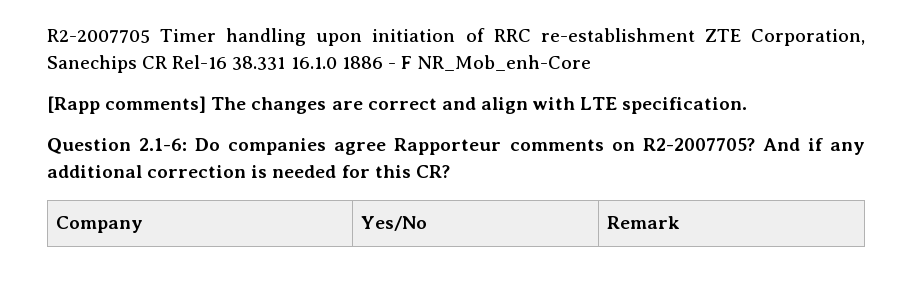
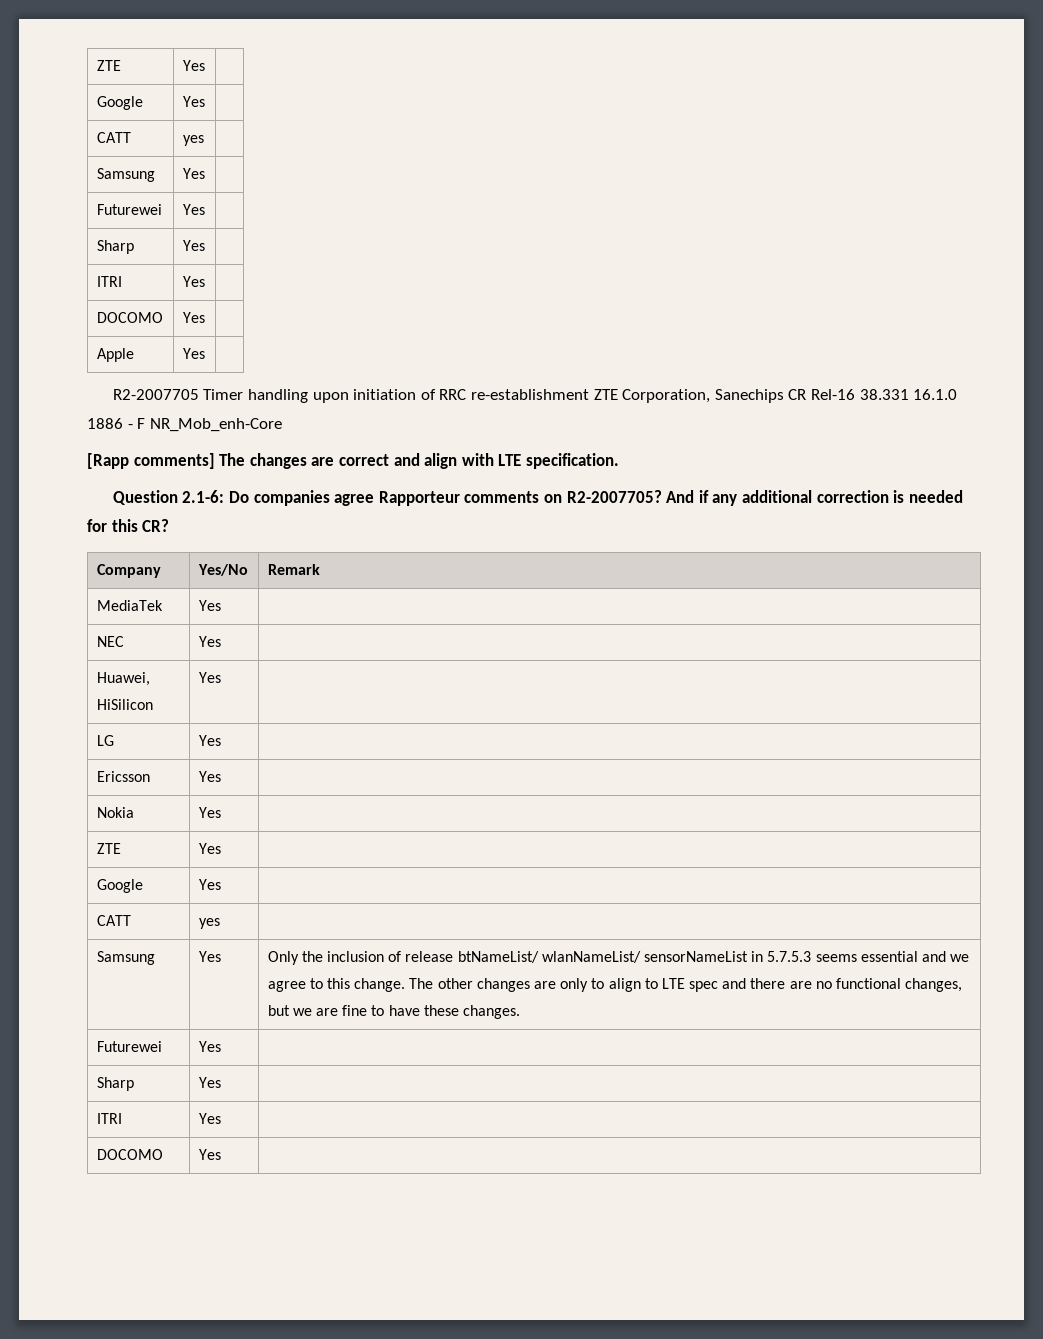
(47, 36) none -> [96,60,121,71] [182,60,205,71] [96,96,143,110] [182,96,205,107] [96,132,131,143] [182,135,204,146] [96,168,155,182] [182,168,205,179] [96,204,162,215] [182,204,205,215] [96,240,134,254] [182,240,205,251] [96,276,122,287] [182,276,205,287] [96,312,163,323] [182,312,205,323] [96,348,134,362] [182,348,205,359] ZTE | Yes | // Google | Yes | // CATT | yes | // Samsung | Yes | // Futurewei | Yes | // Sharp | Yes | // ITRI | Yes | // DOCOMO | Yes | // Apple | Yes | //
(681, 222) none -> [96,600,163,611] [198,600,221,611] [96,636,124,647] [198,636,221,647] [96,672,150,686] [96,699,153,710] [198,672,221,683] [96,735,114,746] [198,735,221,746] [96,771,150,782] [198,771,221,782] [96,807,134,818] [198,807,221,818] [96,843,121,854] [198,843,221,854] [96,879,143,893] [198,879,221,890] [96,915,131,926] [198,918,220,929] [96,951,155,965] [198,951,221,962] [267,951,970,965] [267,978,963,992] [267,1005,520,1019] [96,1041,162,1052] [198,1041,221,1052] [96,1077,134,1091] [198,1077,221,1088] [96,1113,122,1124] [198,1113,221,1124] [96,1149,163,1160] [198,1149,221,1160] // MediaTek | Yes | // NEC | Yes | // Huawei, HiSilicon | Yes | // LG | Yes | // Ericsson | Yes | // Nokia | Yes | // ZTE | Yes | // Google | Yes | // CATT | yes | // Samsung | Yes | Only the inclusion of release btNameList/ wlanNameList/ sensorNameList in 5.7.5.3 seems essential and we agree to this change. The other changes are only to align to LTE spec and there are no functional changes, but we are fine to have these changes. // Futurewei | Yes | // Sharp | Yes | // ITRI | Yes | // DOCOMO | Yes |

